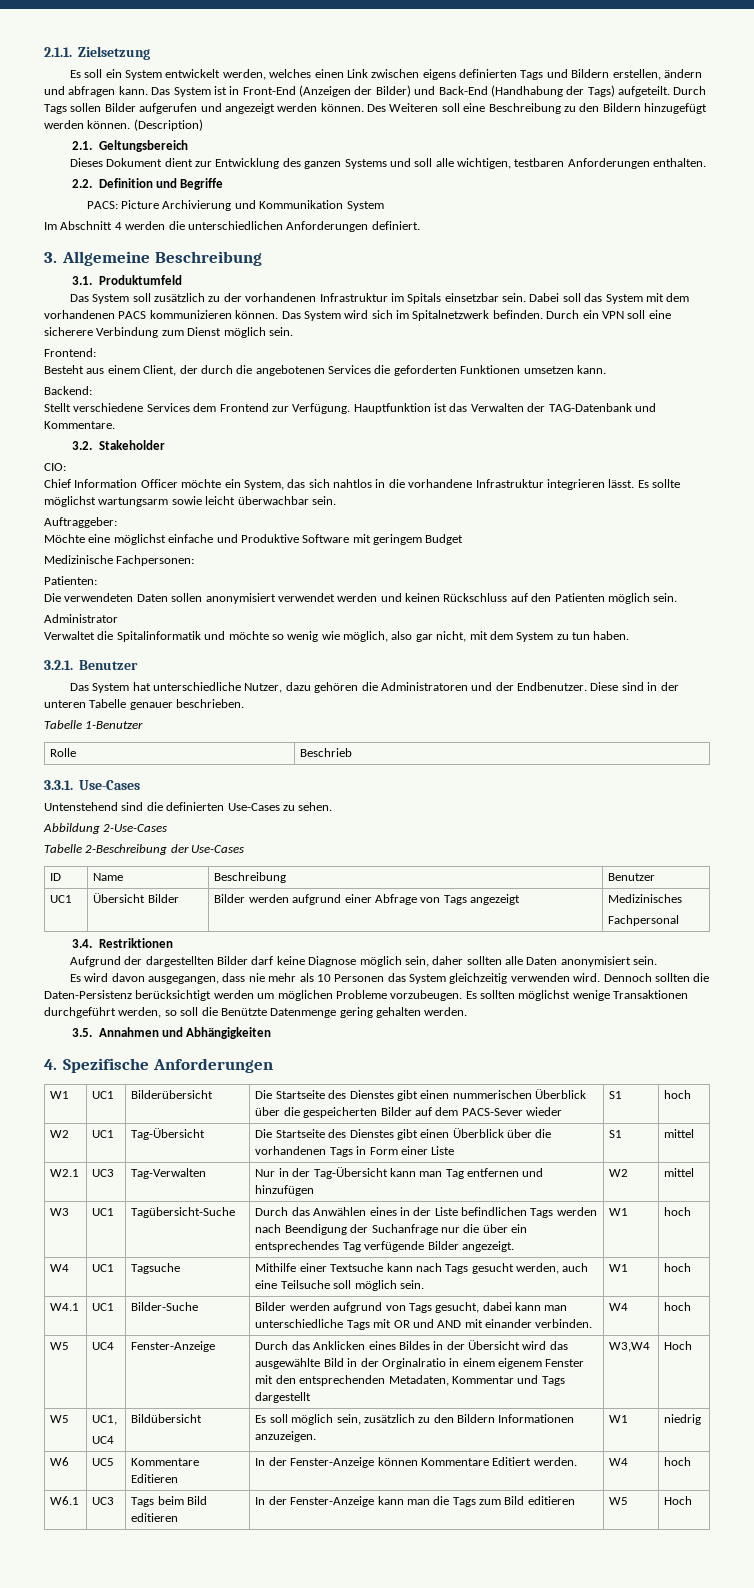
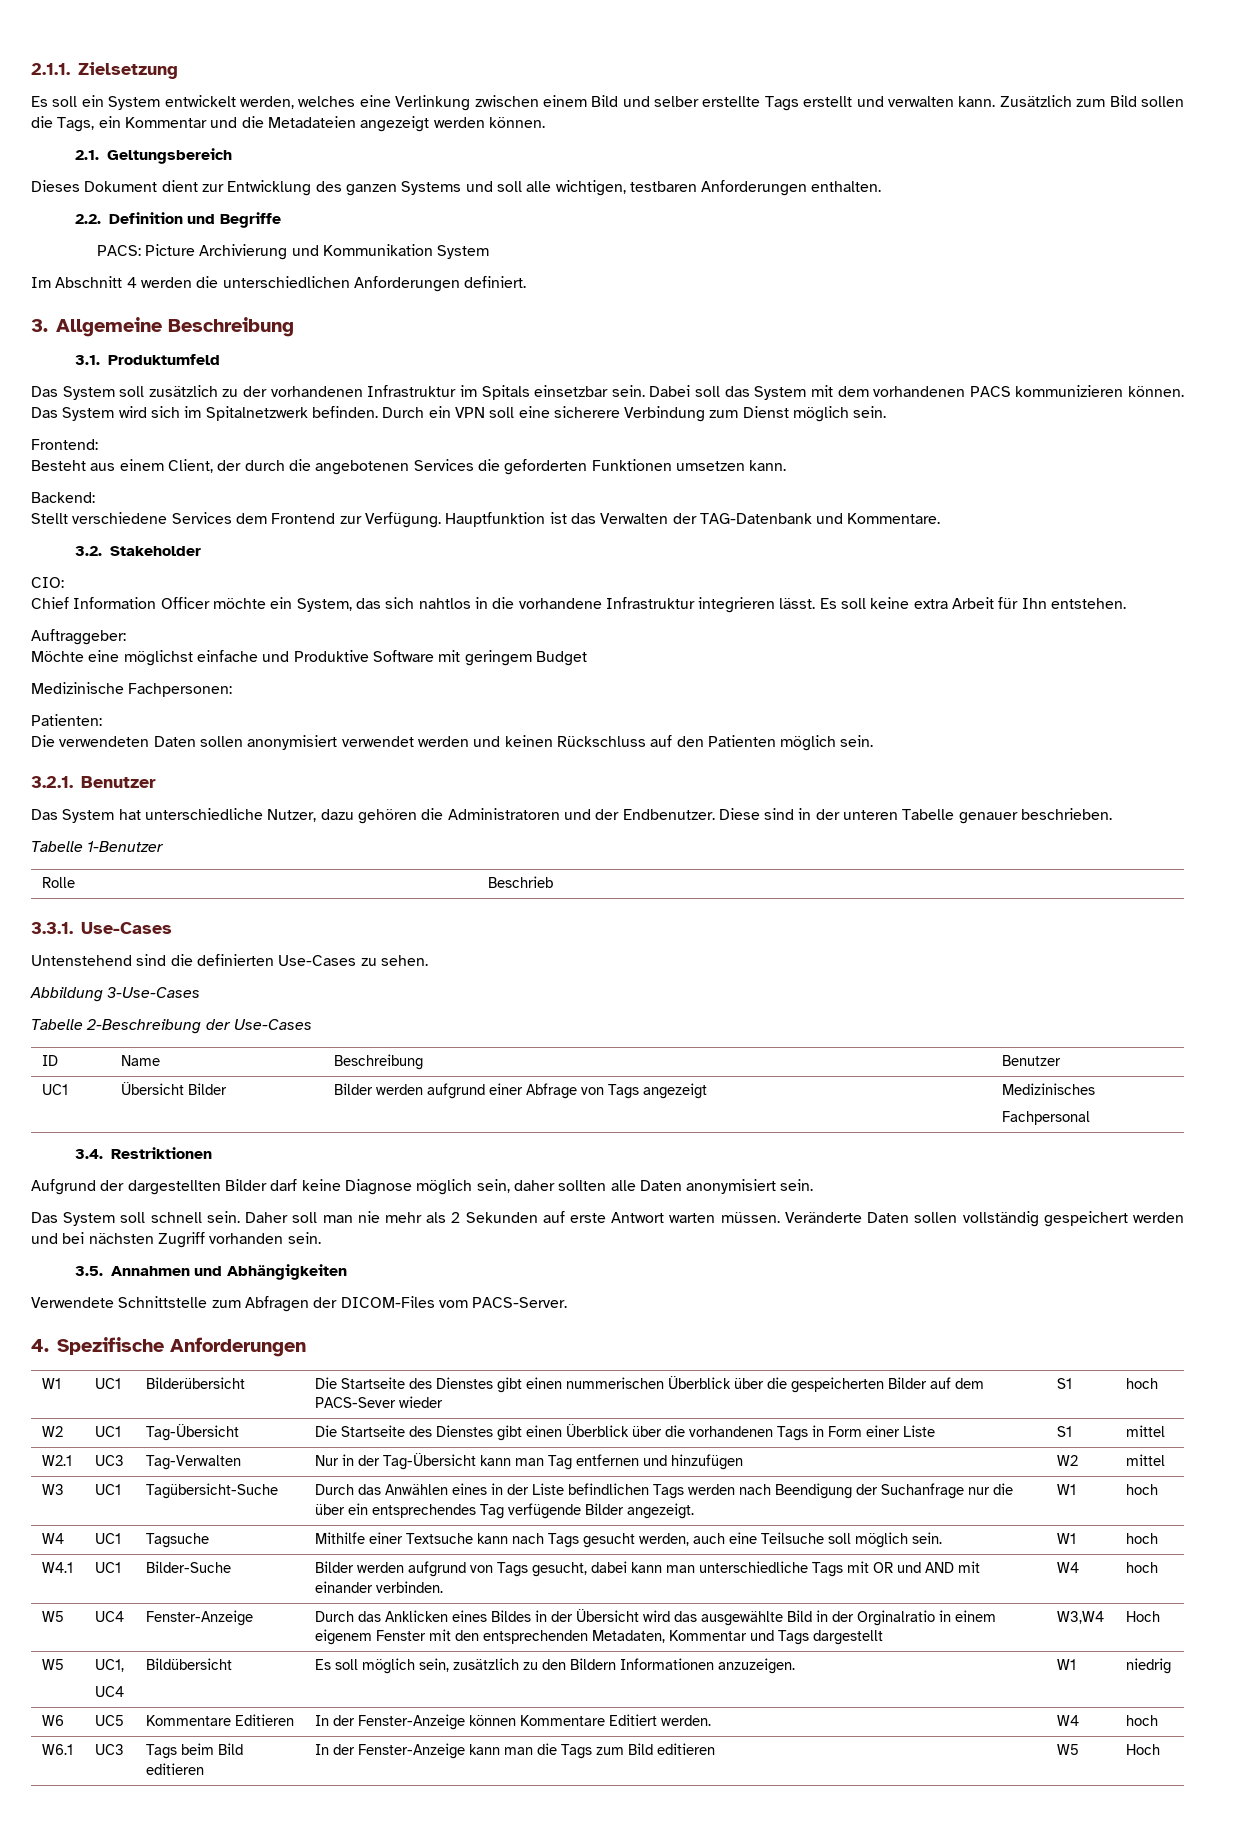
[314,69,702,80] [44,85,707,97] [44,103,707,114] [44,119,203,131] einen Link zwischen eigens definierten Tags und Bildern erstellen, ändern und abfragen kann. Das System ist in Front-End (Anzeigen der Bilder) und Back-End (Handhabung der Tags) aufgeteilt. Durch Tags sollen Bilder aufgerufen und angezeigt werden können. Des Weiteren soll eine Beschreibung zu den Bildern hinzugefügt werden können. (Description) -> [359,95,1184,111] [31,116,545,132] eine Verlinkung zwischen einem Bild und selber erstellte Tags erstellt und verwalten kann. Zusätzlich zum Bild sollen die Tags, ein Kommentar und die Metadateien angezeigt werden können.
[652,479,680,488] [44,496,336,507] sollte möglichst wartungsarm sowie leicht überwachbar sein. -> [841,597,1127,609] soll keine extra Arbeit für Ihn entstehen.
[44,614,118,623] [44,631,630,642] // Administrator // Verwaltet die Spitalinformatik und möchte so wenig wie möglich, also gar nicht, mit dem System zu tun haben. -> (874, 741) none
[103,824,168,832] 2-Use-Cases -> [107,987,201,998] 3-Use-Cases
[69,973,710,984] [44,990,689,1001] [44,1007,468,1018] [72,1027,272,1039] Es wird davon ausgegangen, dass nie mehr als 10 Personen das System gleichzeitig verwenden wird. Dennoch sollten die Daten-Persistenz berücksichtigt werden um möglichen Probleme vorzubeugen. Es sollten möglichst wenige Transaktionen durchgeführt werden, so soll die Benützte Datenmenge gering gehalten werden. // 3.5. Annahmen und Abhängigkeiten -> [31,1211,1185,1227] [31,1232,321,1248] [74,1264,347,1280] [31,1296,568,1312] Das System soll schnell sein. Daher soll man nie mehr als 2 Sekunden auf erste Antwort warten müssen. Veränderte Daten sollen vollständig gespeichert werden und bei nächsten Zugriff vorhanden sein. // 3.5. Annahmen und Abhängigkeiten // Verwendete Schnittstelle zum Abfragen der DICOM-Files vom PACS-Server.

